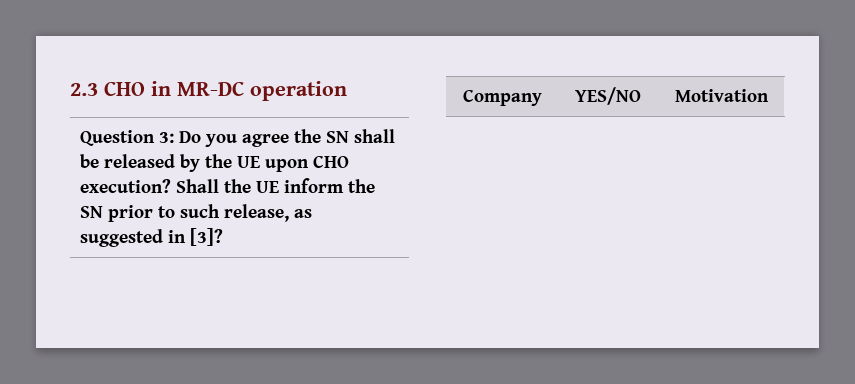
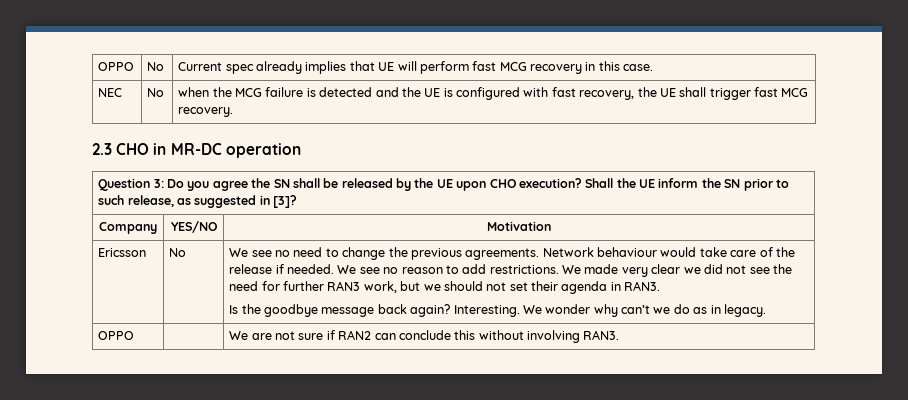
(70, 89) none -> [98,62,135,71] [147,62,165,71] [178,61,654,74] [98,88,123,97] [147,88,165,97] [178,87,809,100] [178,107,234,117] OPPO | No | Current spec already implies that UE will perform fast MCG recovery in this case. // NEC | No | when the MCG failure is detected and the UE is configured with fast recovery, the UE shall trigger fast MCG recovery. //
(769, 95) none -> [98,248,147,257] [169,248,187,257] [229,247,795,260] [229,264,793,277] [229,281,661,294] [229,304,766,317] [98,331,135,340] [229,330,620,343] // Ericsson | No | We see no need to change the previous agreements. Network behaviour would take care of the release if needed. We see no reason to add restrictions. We made very clear we did not see the need for further RAN3 work, but we should not set their agenda in RAN3. // Is the goodbye message back again? Interesting. We wonder why can’t we do as in legacy. // OPPO | | We are not sure if RAN2 can conclude this without involving RAN3.

